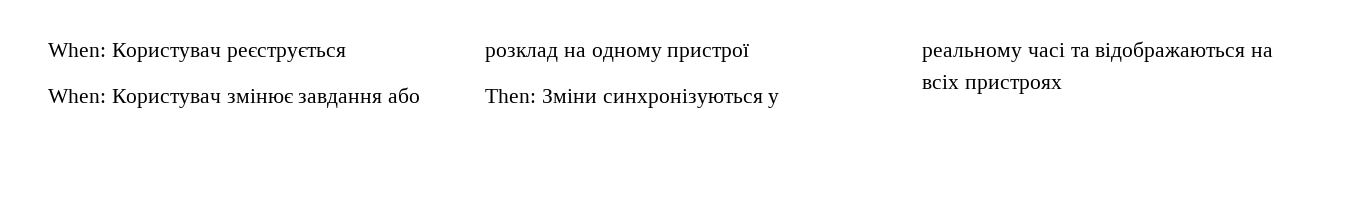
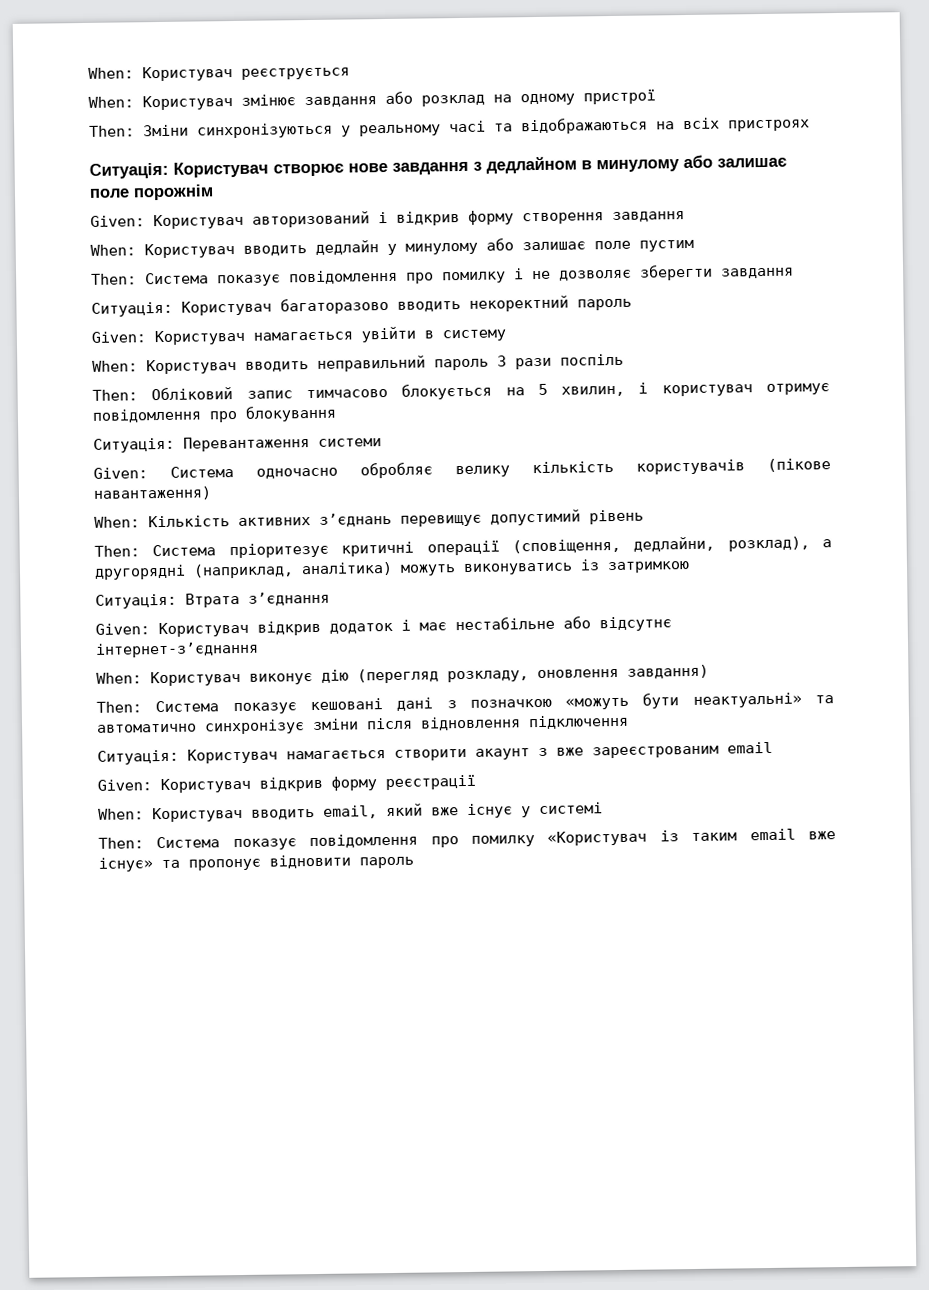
(1062, 86) none -> [89,154,787,179] [89,184,214,201] [90,210,685,230] [90,238,694,259] [91,264,794,287] [91,295,632,317] [91,326,506,346] [92,353,624,375] [92,382,830,401] [92,405,337,423] [93,436,382,453] [93,458,831,479] [93,486,212,501] [94,509,644,528] [94,536,832,559] [94,559,690,580] [95,591,330,609] [95,616,672,638] [95,641,259,658] [96,664,709,687] [96,692,834,715] [97,714,629,735] [97,741,773,765] [97,774,476,794] [98,802,603,823] [98,828,836,851] [98,854,414,872] // Ситуація: Користувач створює нове завдання з дедлайном в минулому або залишає поле порожнім // Given: Користувач авторизований і відкрив форму створення завдання // When: Користувач вводить дедлайн у минулому або залишає поле пустим // Then: Система показує повідомлення про помилку і не дозволяє зберегти завдання // Ситуація: Користувач багаторазово вводить некоректний пароль // Given: Користувач намагається увійти в систему // When: Користувач вводить неправильний пароль 3 рази поспіль // Then: Обліковий запис тимчасово блокується на 5 хвилин, і користувач отримує повідомлення про блокування // Ситуація: Перевантаження системи // Given: Система одночасно обробляє велику кількість користувачів (пікове навантаження) // When: Кількість активних з’єднань перевищує допустимий рівень // Then: Система пріоритезує критичні операції (сповіщення, дедлайни, розклад), а другорядні (наприклад, аналітика) можуть виконуватись із затримкою // Ситуація: Втрата з’єднання // Given: Користувач відкрив додаток і має нестабільне або відсутнє інтернет-з’єднання // When: Користувач виконує дію (перегляд розкладу, оновлення завдання) // Then: Система показує кешовані дані з позначкою «можуть бути неактуальні» та автоматично синхронізує зміни після відновлення підключення // Ситуація: Користувач намагається створити акаунт з вже зареєстрованим email // Given: Користувач відкрив форму реєстрації // When: Користувач вводить email, який вже існує у системі // Then: Система показує повідомлення про помилку «Користувач із таким email вже існує» та пропонує відновити пароль

